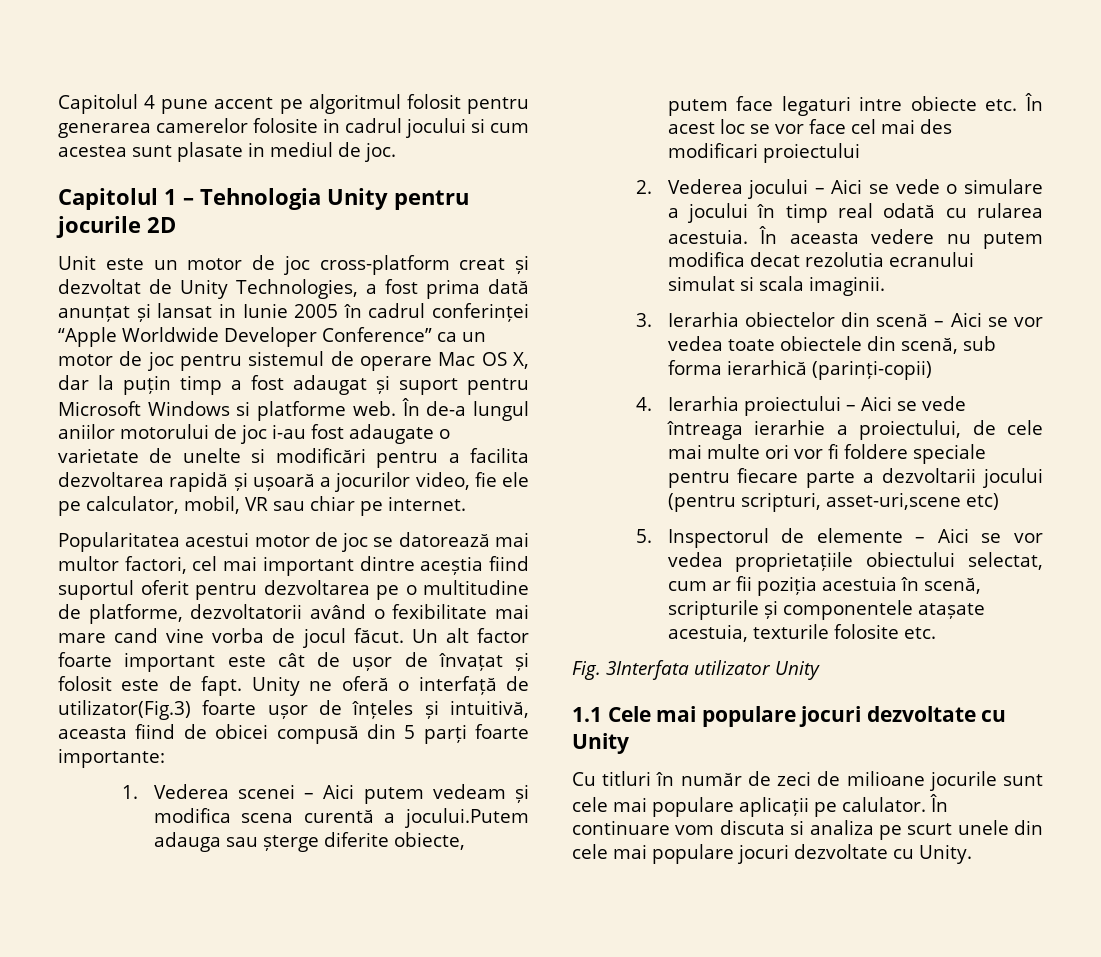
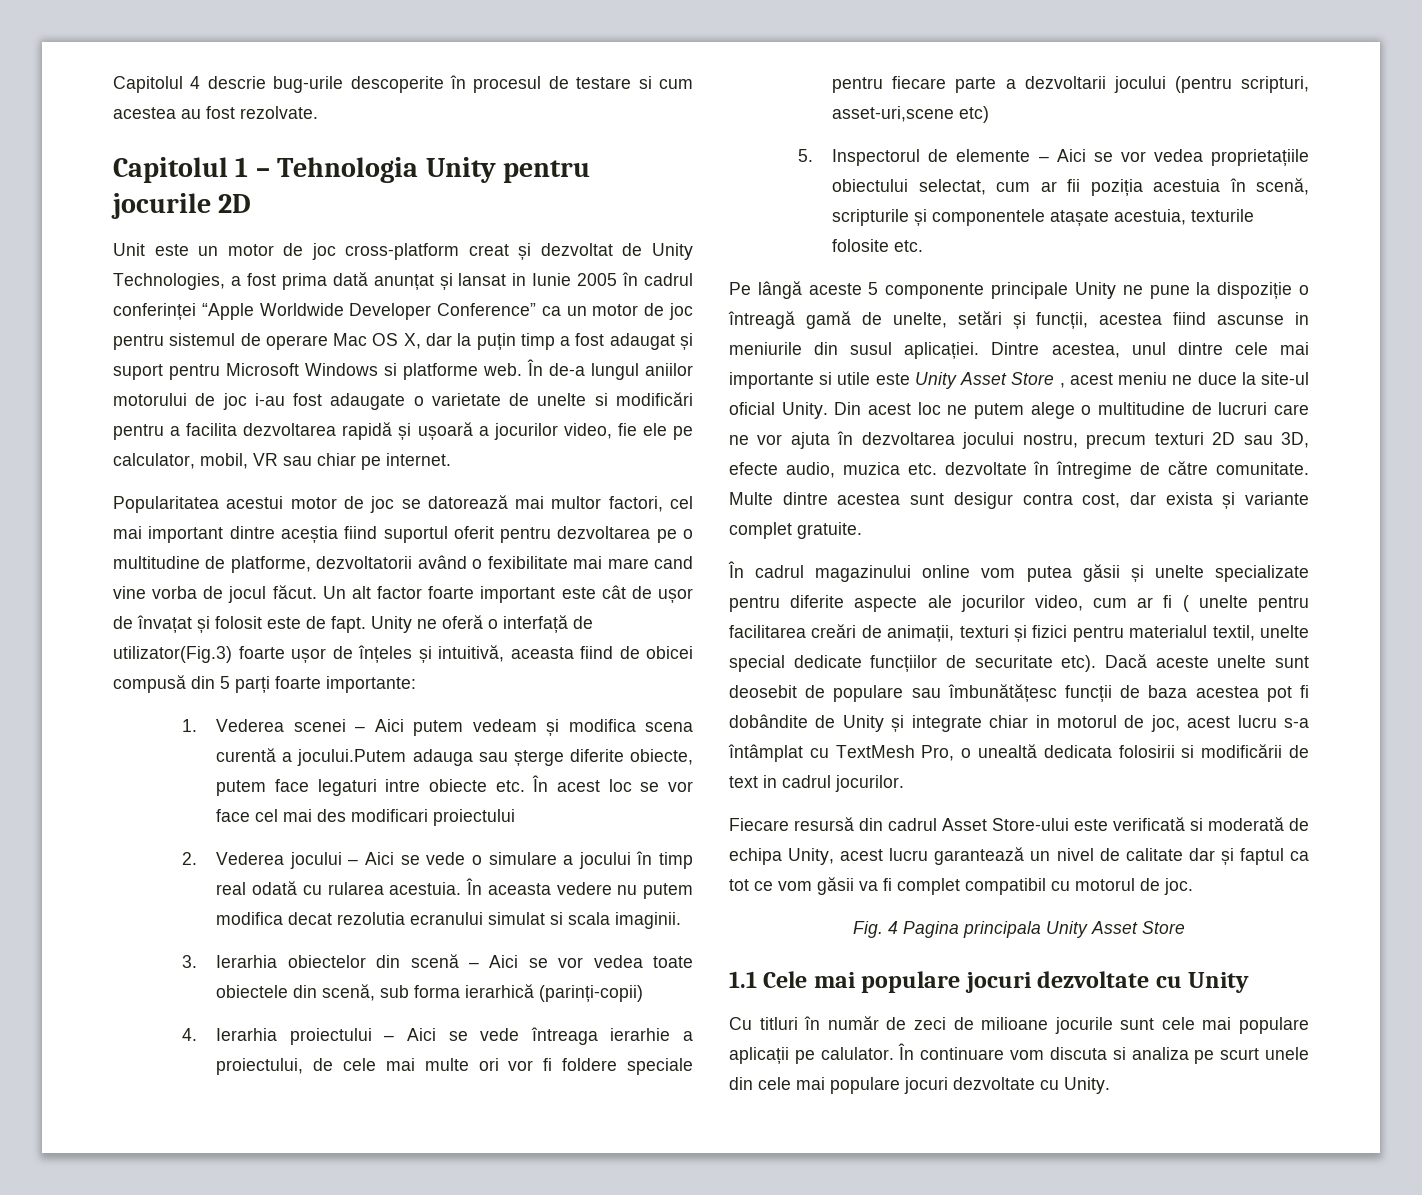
[161,94,529,114] [58,118,529,138] [58,142,396,162] pune accent pe algoritmul folosit pentru generarea camerelor folosite in cadrul jocului si cum acestea sunt plasate in mediul de joc. -> [207,75,693,93] [113,106,318,119] descrie bug-urile descoperite în procesul de testare si cum acestea au fost rezolvate.
[572,660,820,680] Fig. 3Interfata utilizator Unity -> [729,281,1309,299] [728,311,1309,329] [729,342,1309,359] [729,372,1309,389] [729,402,1309,419] [729,431,1309,449] [729,461,1309,479] [729,492,1309,509] [729,522,862,539] [728,561,1309,582] [729,595,1309,612] [729,624,1309,642] [729,654,1309,672] [729,684,1309,702] [729,714,1309,732] [728,744,1309,762] [729,775,904,792] [729,817,1309,831] [729,847,1309,865] [729,877,1193,895] [853,921,1185,938] Pe lângă aceste 5 componente principale Unity ne pune la dispoziție o întreagă gamă de unelte, setări și funcții, acestea fiind ascunse in meniurile din susul aplicației. Dintre acestea, unul dintre cele mai importante si utile este Unity Asset Store , acest meniu ne duce la site-ul oficial Unity. Din acest loc ne putem alege o multitudine de lucruri care ne vor ajuta în dezvoltarea jocului nostru, precum texturi 2D sau 3D, efecte audio, muzica etc. dezvoltate în întregime de către comunitate. Multe dintre acestea sunt desigur contra cost, dar exista și variante complet gratuite. // În cadrul magazinului online vom putea găsii și unelte specializate pentru diferite aspecte ale jocurilor video, cum ar fi ( unelte pentru facilitarea creări de animații, texturi și fizici pentru materialul textil, unelte special dedicate funcțiilor de securitate etc). Dacă aceste unelte sunt deosebit de populare sau îmbunătățesc funcții de baza acestea pot fi dobândite de Unity și integrate chiar in motorul de joc, acest lucru s-a întâmplat cu TextMesh Pro, o unealtă dedicata folosirii si modificării de text in cadrul jocurilor. // Fiecare resursă din cadrul Asset Store-ului este verificată si moderată de echipa Unity, acest lucru garantează un nivel de calitate dar și faptul ca tot ce vom găsii va fi complet compatibil cu motorul de joc. // Fig. 4 Pagina principala Unity Asset Store

